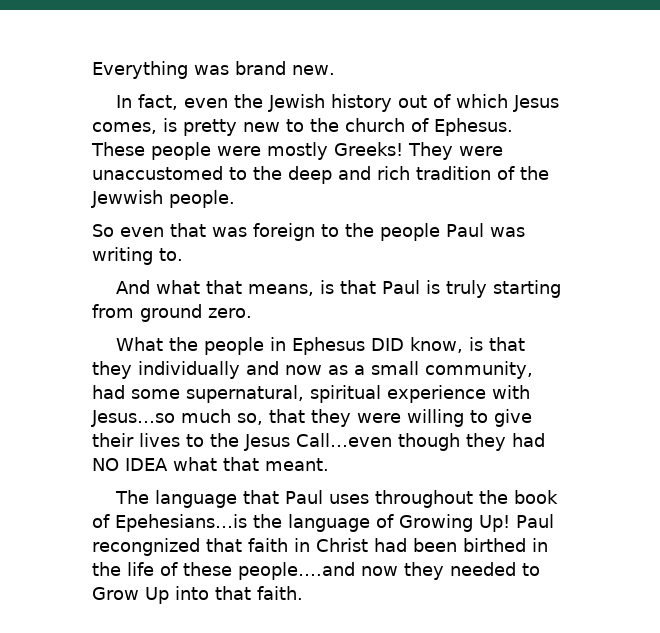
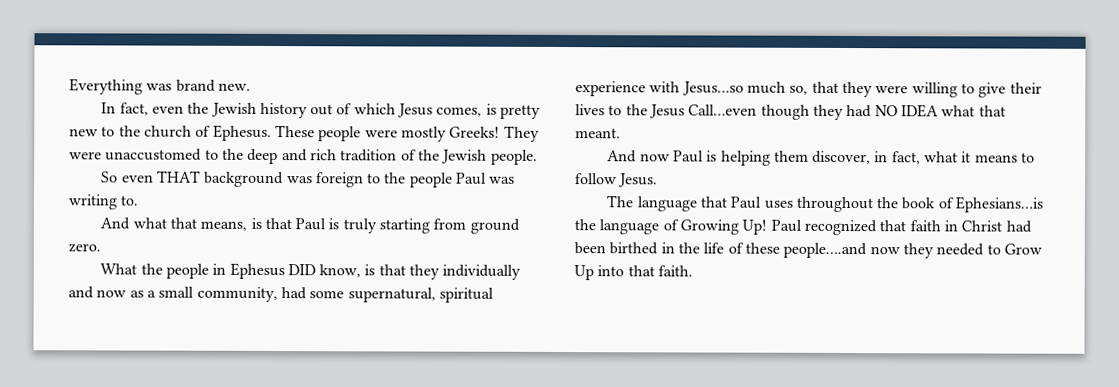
[91,190,163,208] Jewwish -> [441,149,488,164] Jewish
[170,223,206,237] that -> [156,170,285,188] THAT background
(329, 464) none -> [607,150,1036,166] [575,173,659,188] // And now Paul is helping them discover, in fact, what it means to follow Jesus.
[115,514,247,532] Epehesians…is -> [955,196,1044,213] Ephesians…is
[92,538,200,556] recongnized -> [803,219,877,236] recognized

